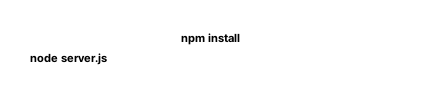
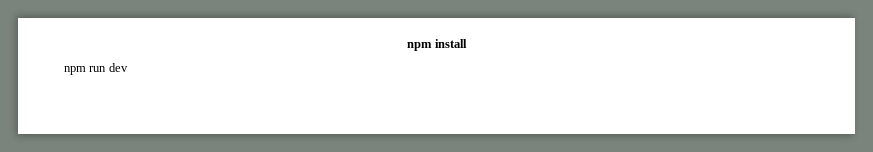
[30,53,108,65] node server.js -> [64,63,128,75] npm run dev

